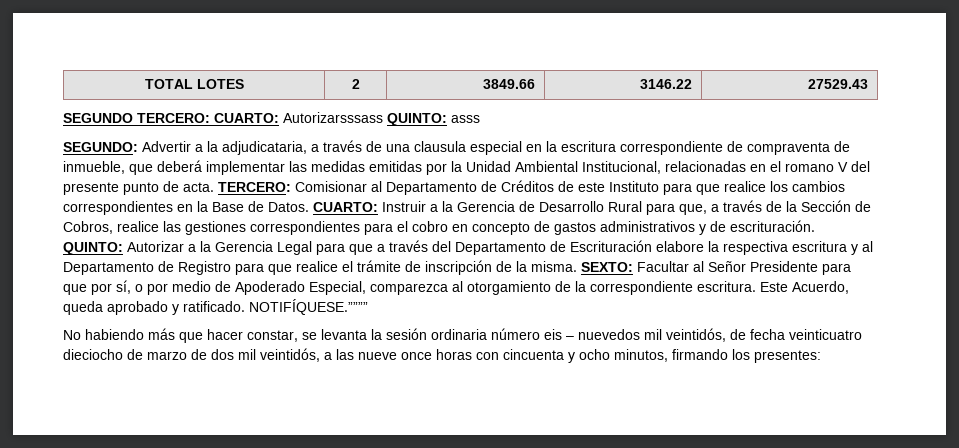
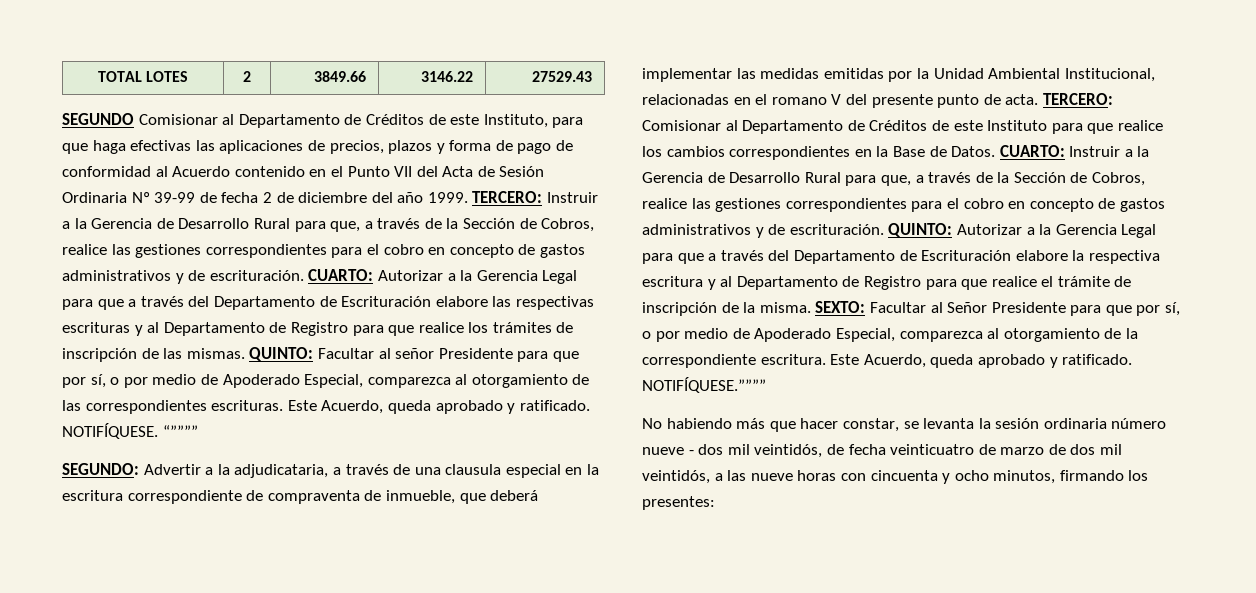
[137,112,480,126] TERCERO: CUARTO: Autorizarsssass QUINTO: asss -> [138,114,584,128] [62,140,574,154] [62,166,545,177] [62,191,599,203] [62,218,595,232] [62,244,585,258] [62,269,578,284] [62,296,594,310] [62,322,574,336] [62,347,579,362] [62,374,590,388] [62,400,590,414] [62,423,198,439] Comisionar al Departamento de Créditos de este Instituto, para que haga efectivas las aplicaciones de precios, plazos y forma de pago de conformidad al Acuerdo contenido en el Punto VII del Acta de Sesión Ordinaria Nº 39-99 de fecha 2 de diciembre del año 1999. TERCERO: Instruir a la Gerencia de Desarrollo Rural para que, a través de la Sección de Cobros, realice las gestiones correspondientes para el cobro en concepto de gastos administrativos y de escrituración. CUARTO: Autorizar a la Gerencia Legal para que a través del Departamento de Escrituración elabore las respectivas escrituras y al Departamento de Registro para que realice los trámites de inscripción de las mismas. QUINTO: Facultar al señor Presidente para que por sí, o por medio de Apoderado Especial, comparezca al otorgamiento de las correspondientes escrituras. Este Acuerdo, queda aprobado y ratificado. NOTIFÍQUESE. “””””
[544,329,640,340] eis – nuevedos -> [642,444,724,455] nueve - dos
[63,349,123,360] dieciocho -> (975, 449) none
[401,352,432,360] once -> (793, 477) none

